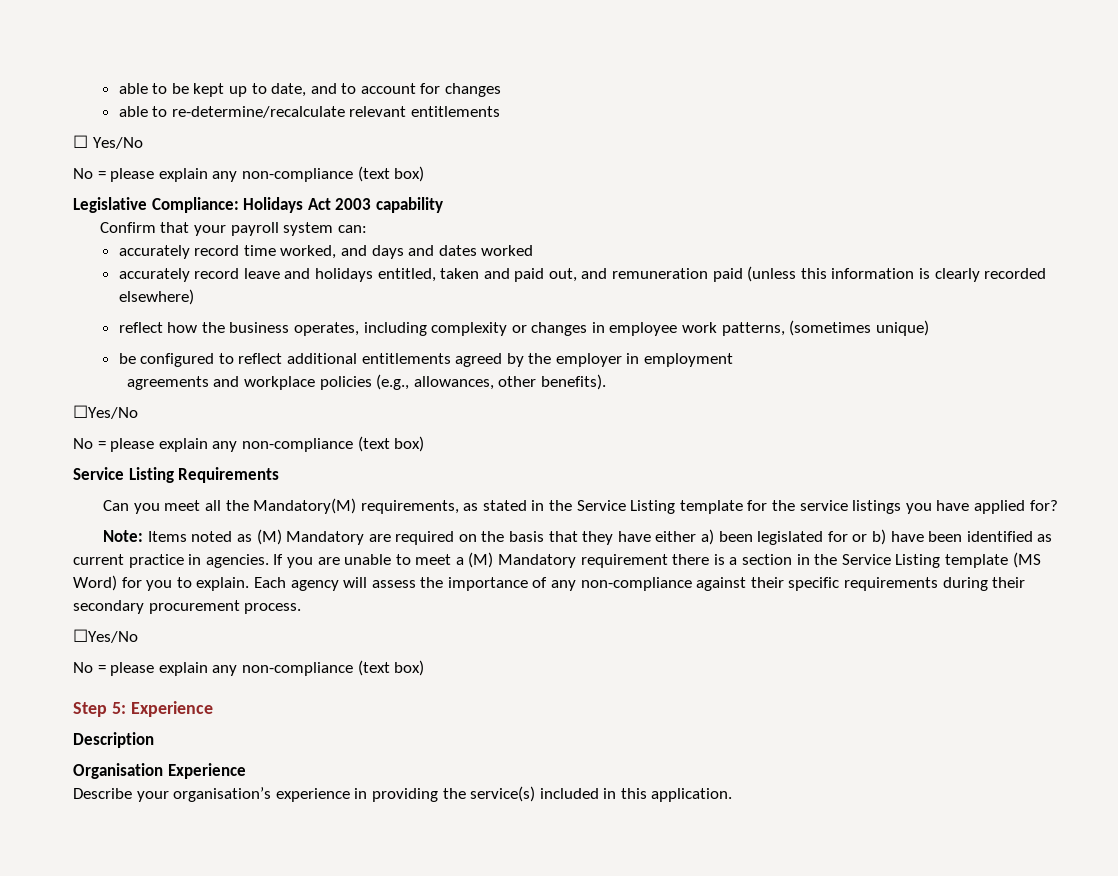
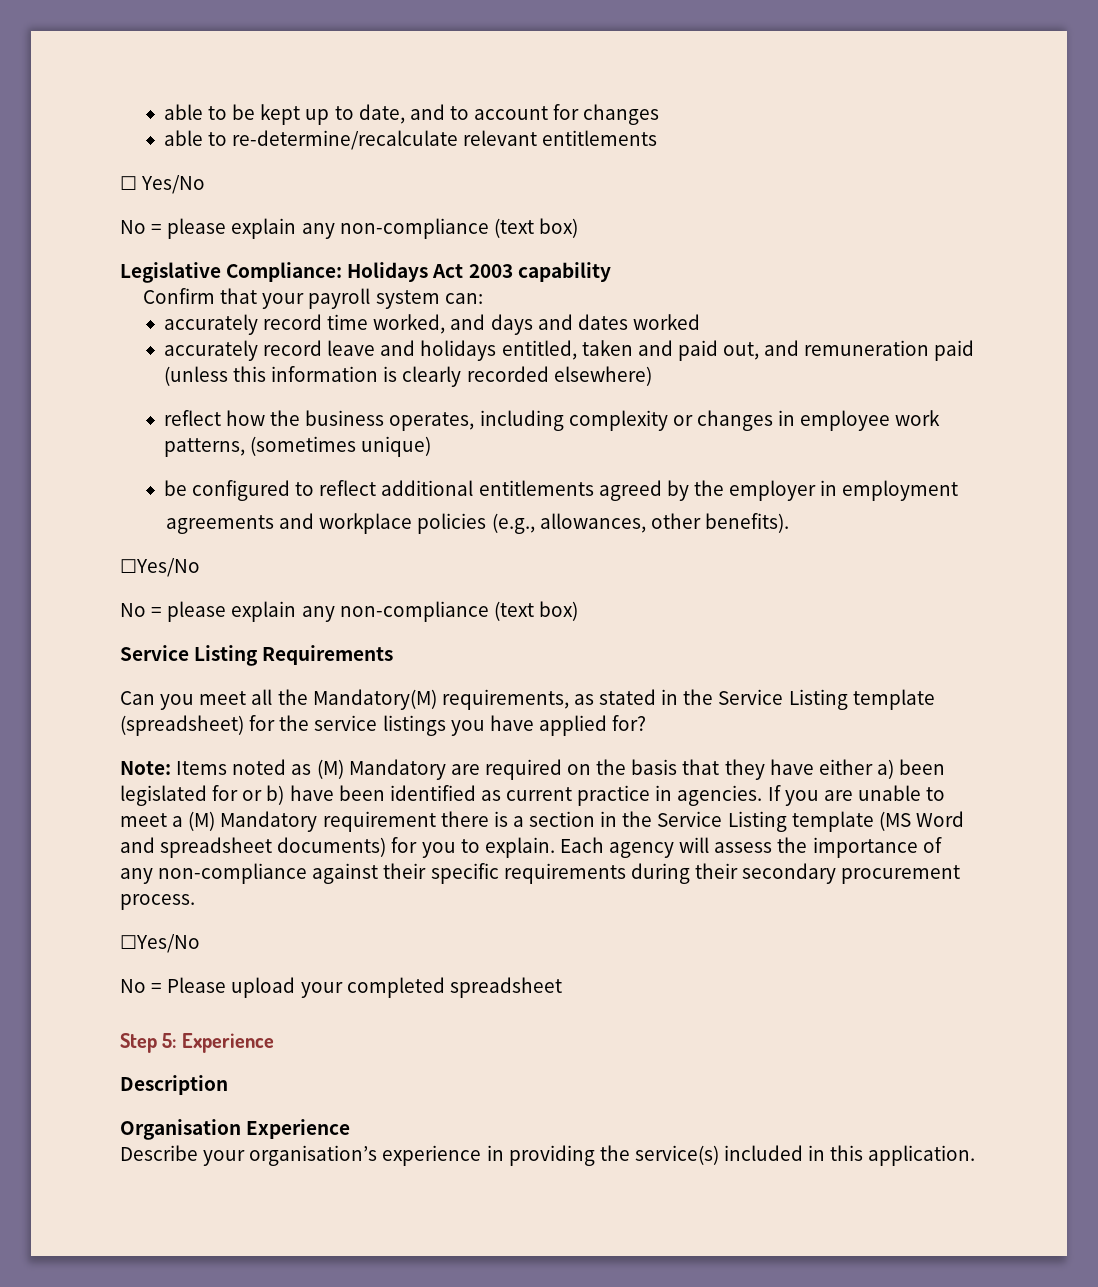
(743, 507) none -> [120,715,244,736] (spreadsheet)
[73,575,117,591] Word) -> [915,811,964,827] [120,837,387,858] Word and spreadsheet documents)
[110,660,425,676] please explain any non-compliance (text box) -> [167,977,562,998] Please upload your completed spreadsheet

